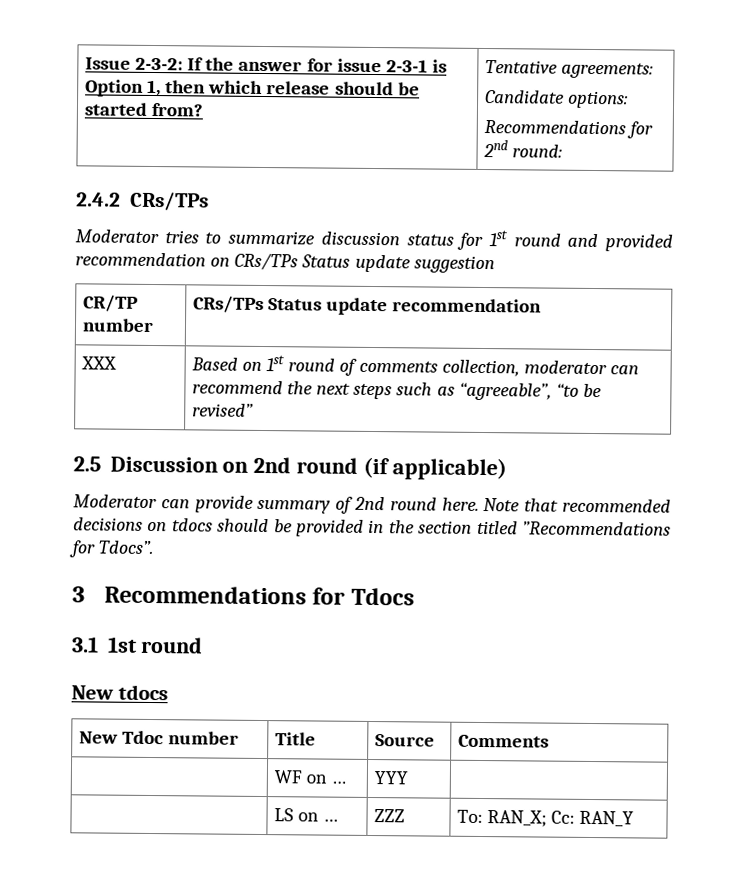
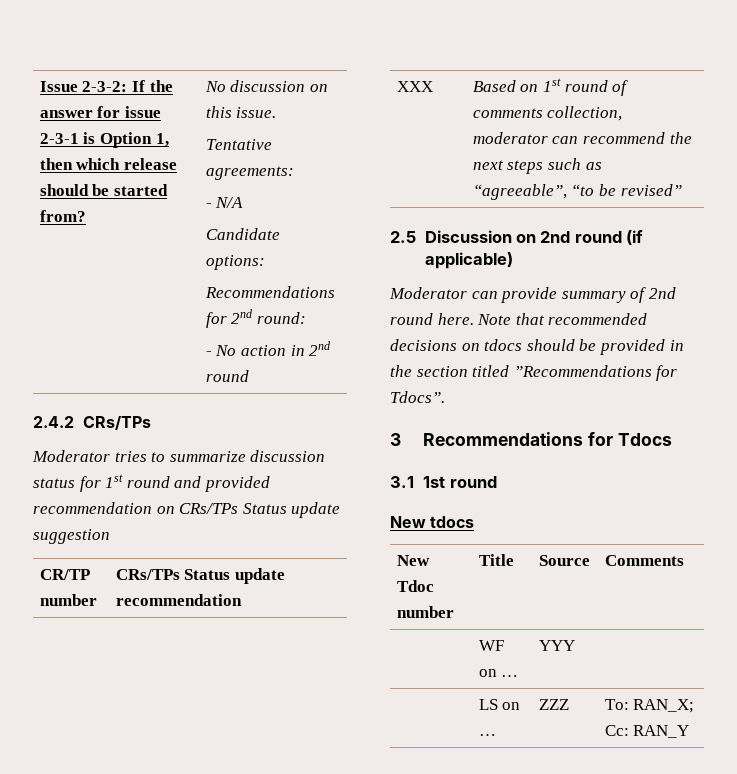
(205, 109) none -> [204,80,329,92] [205,106,277,118] No discussion on this issue. //
(654, 70) none -> [205,197,244,208] // - N/A
(563, 151) none -> [205,341,332,356] [205,370,249,382] // - No action in 2nd round

